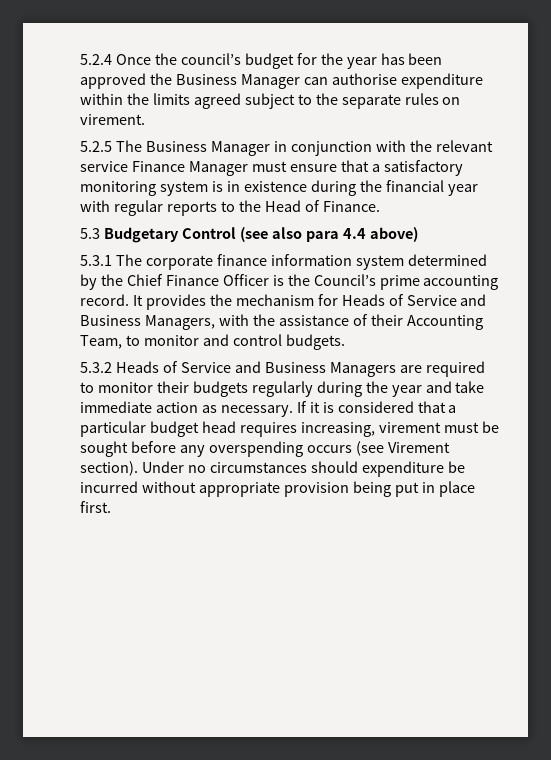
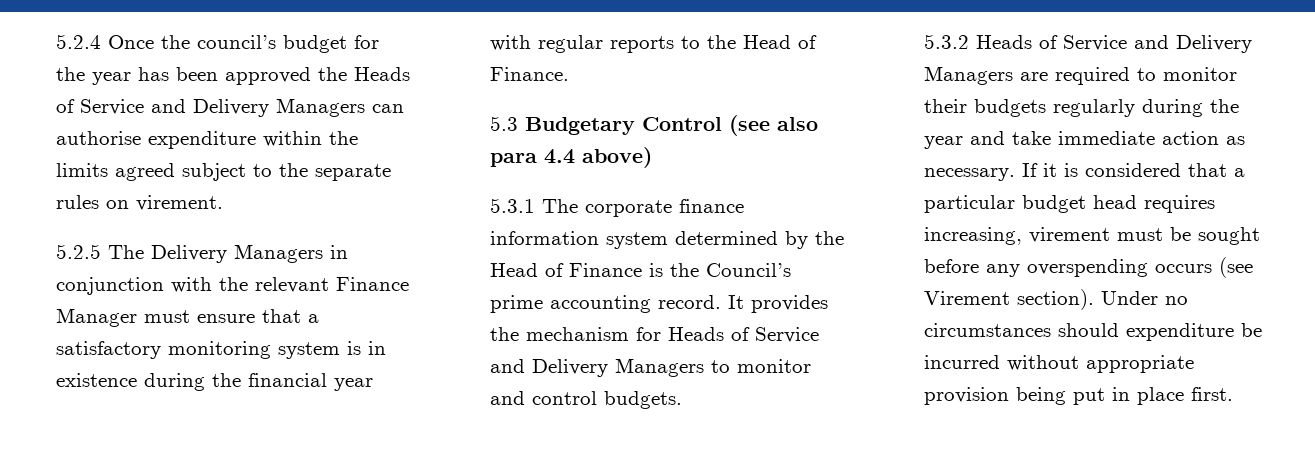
[176,74,300,89] Business Manager -> [354,67,411,81] [56,98,366,117] Heads of Service and Delivery Managers
[146,141,270,156] Business Manager -> [151,244,324,263] Delivery Managers
[80,161,129,172] service -> (330, 285) none
[127,274,269,286] Chief Finance Officer -> [490,263,643,277] Head of Finance
[80,314,483,330] [80,335,123,349] Business Managers, with the assistance of their Accounting Team, -> [532,358,705,377] Delivery Managers
[264,362,326,373] Business -> [1176,35,1253,53] Delivery

